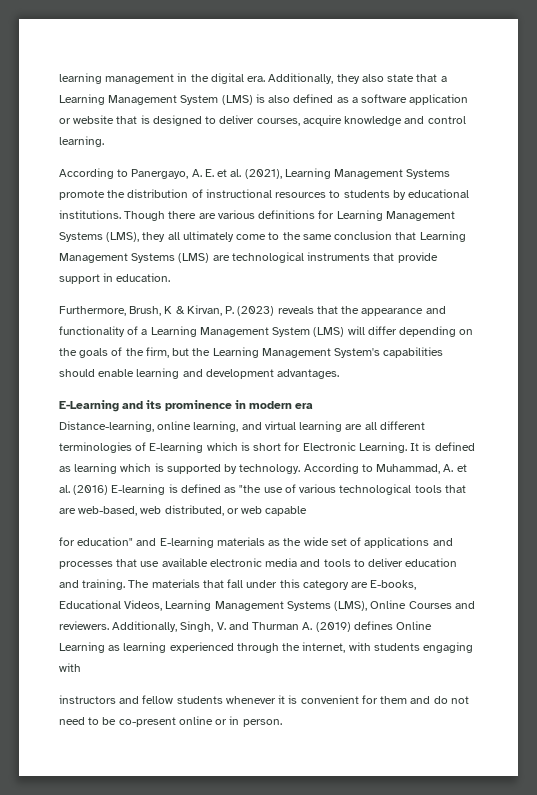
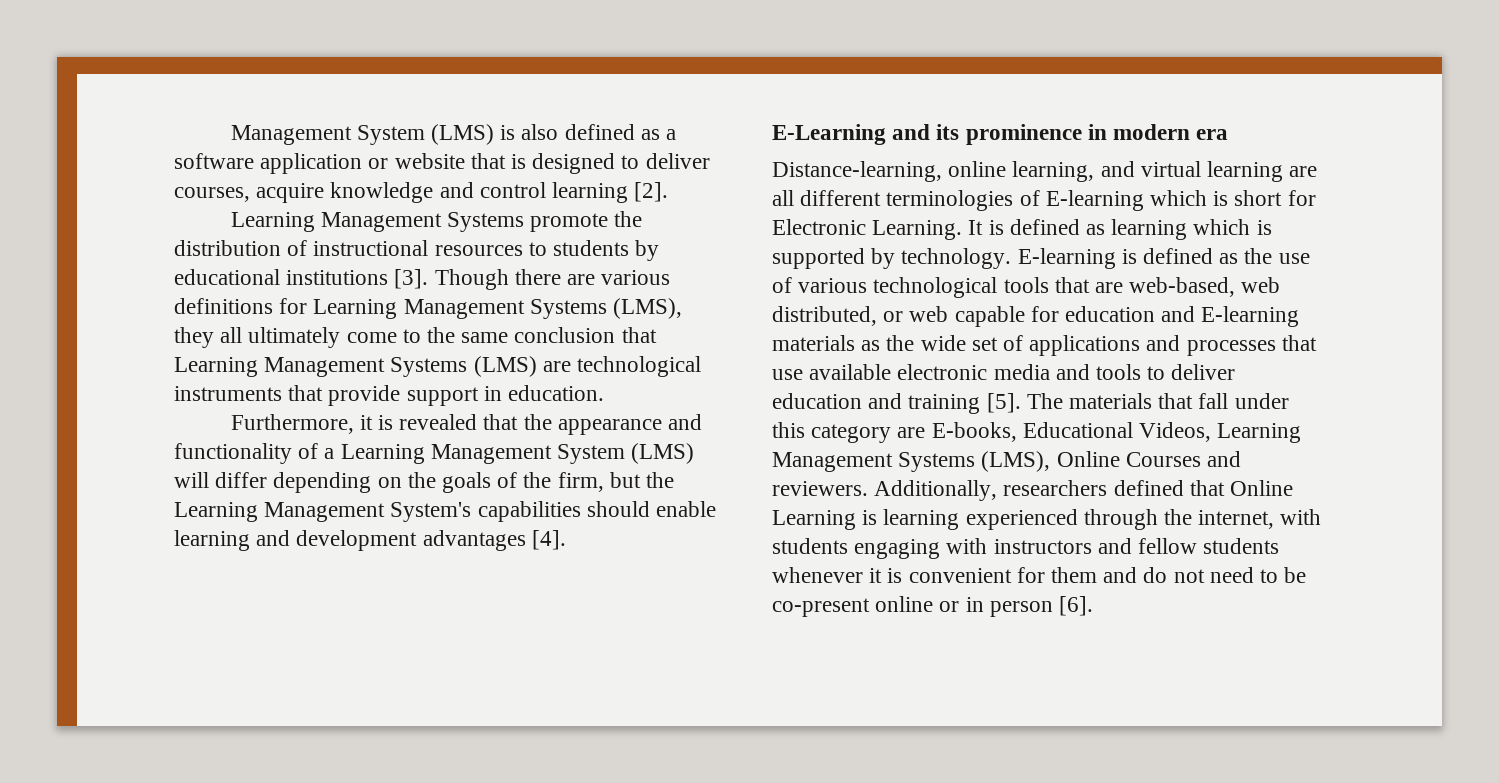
[59,73,447,84] [59,94,105,105] learning management in the digital era. Additionally, they also state that a Learning -> (230, 135) none
[59,136,104,147] [59,168,282,179] learning. // According to Panergayo, A. E. et al. (2021), -> [552,182,669,203] learning [2]. //
[59,210,121,219] institutions. -> [286,269,429,289] institutions [3].
[129,305,314,316] Brush, K & Kirvan, P. (2023) reveals -> [359,414,478,430] it is revealed
[277,369,340,379] advantages. -> [422,530,566,551] advantages [4].
[303,463,467,474] [59,485,109,495] According to Muhammad, A. et al. (2016) -> (1012, 258) none
[239,485,262,493] "the -> [1244,248,1273,264] the
[59,537,134,546] // for education" -> [1030,306,1156,322] for education
[82,579,126,590] training. -> [908,393,1021,414] training [5].
[180,621,393,632] Singh, V. and Thurman A. (2019) defines -> [1003,480,1225,496] researchers defined that
[108,645,121,651] as -> [862,510,878,525] is
(81, 667) // -> (988, 546) none
[242,719,282,727] person. -> [989,596,1094,617] person [6].

